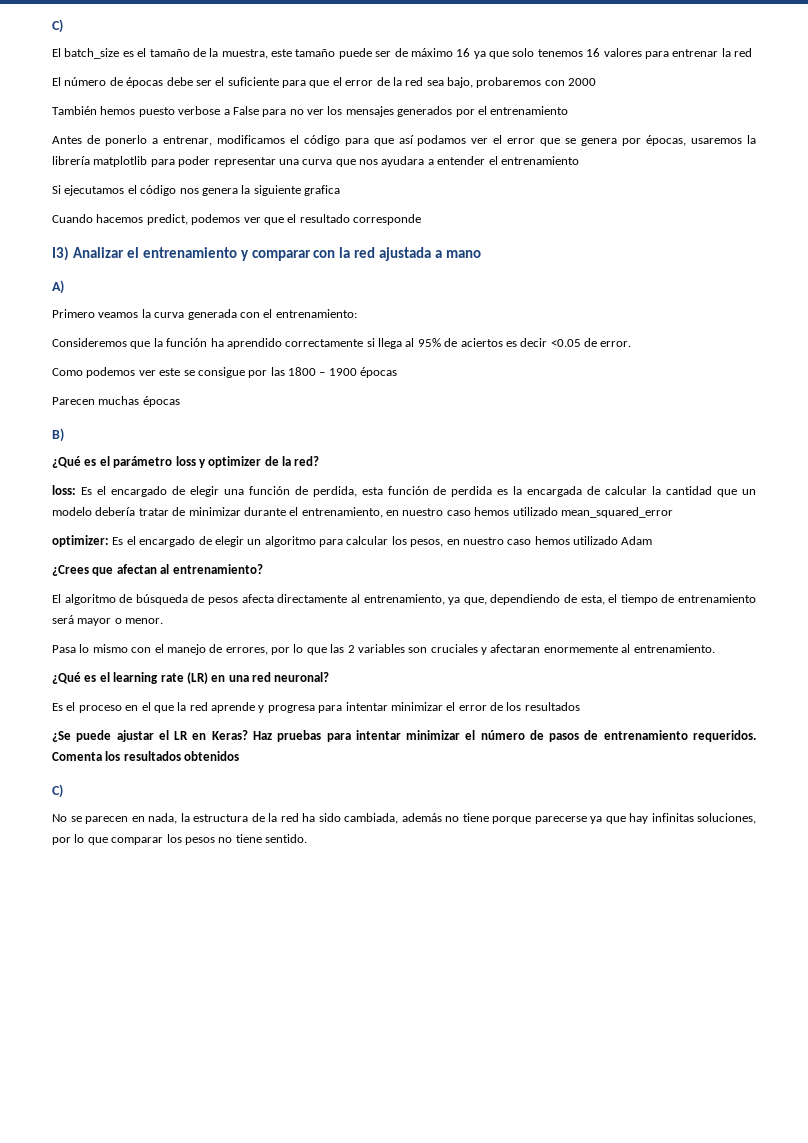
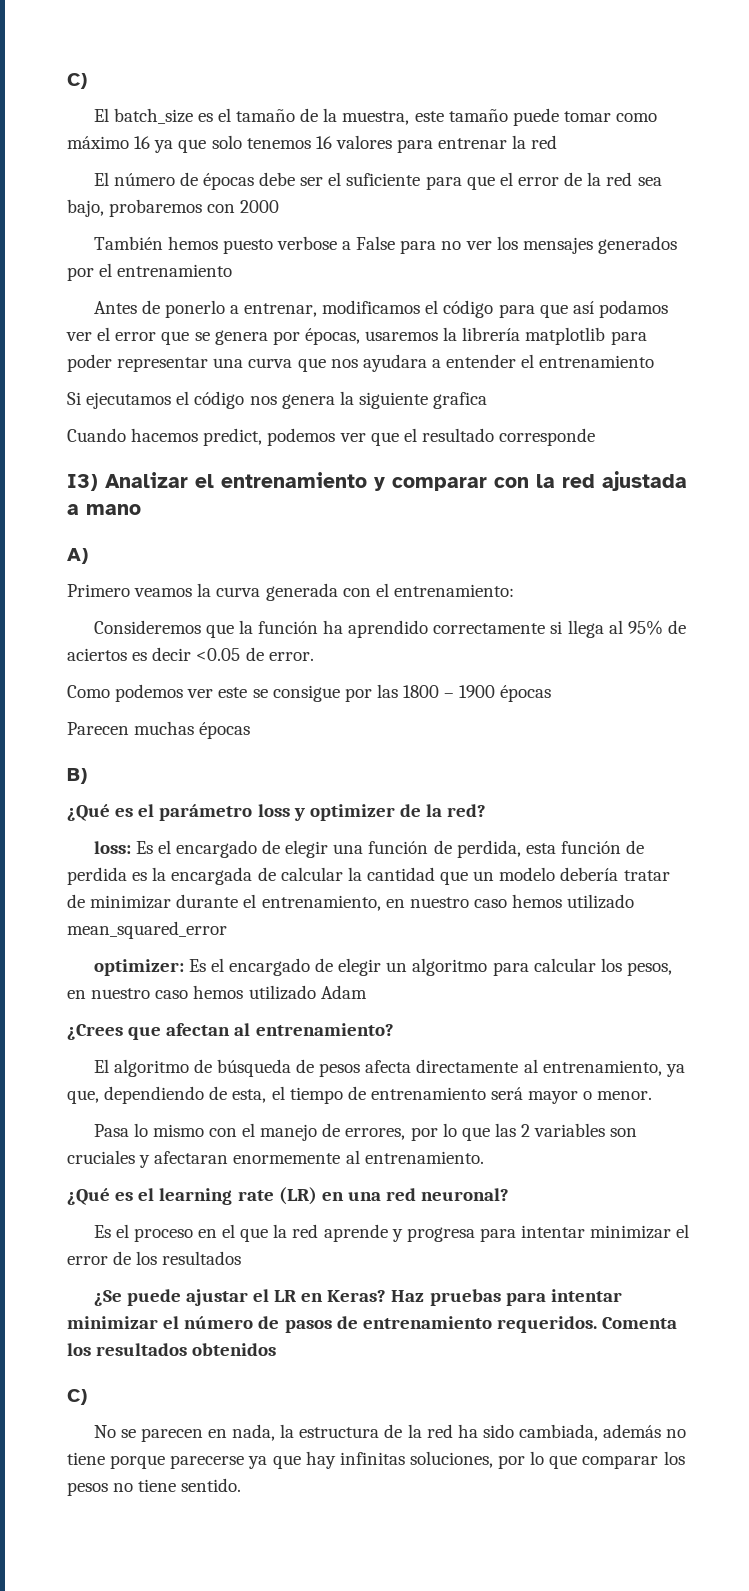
[375,48,408,57] ser de -> [563,111,658,122] tomar como

